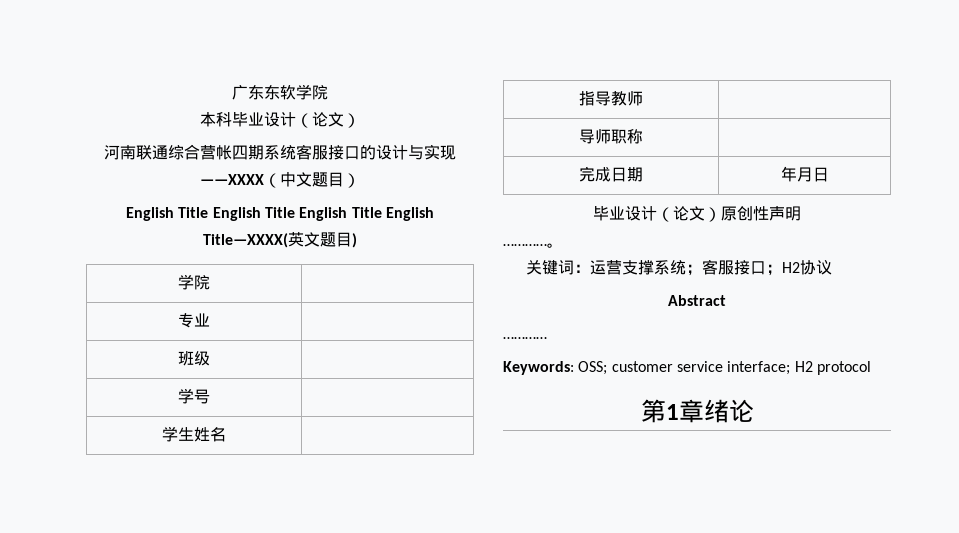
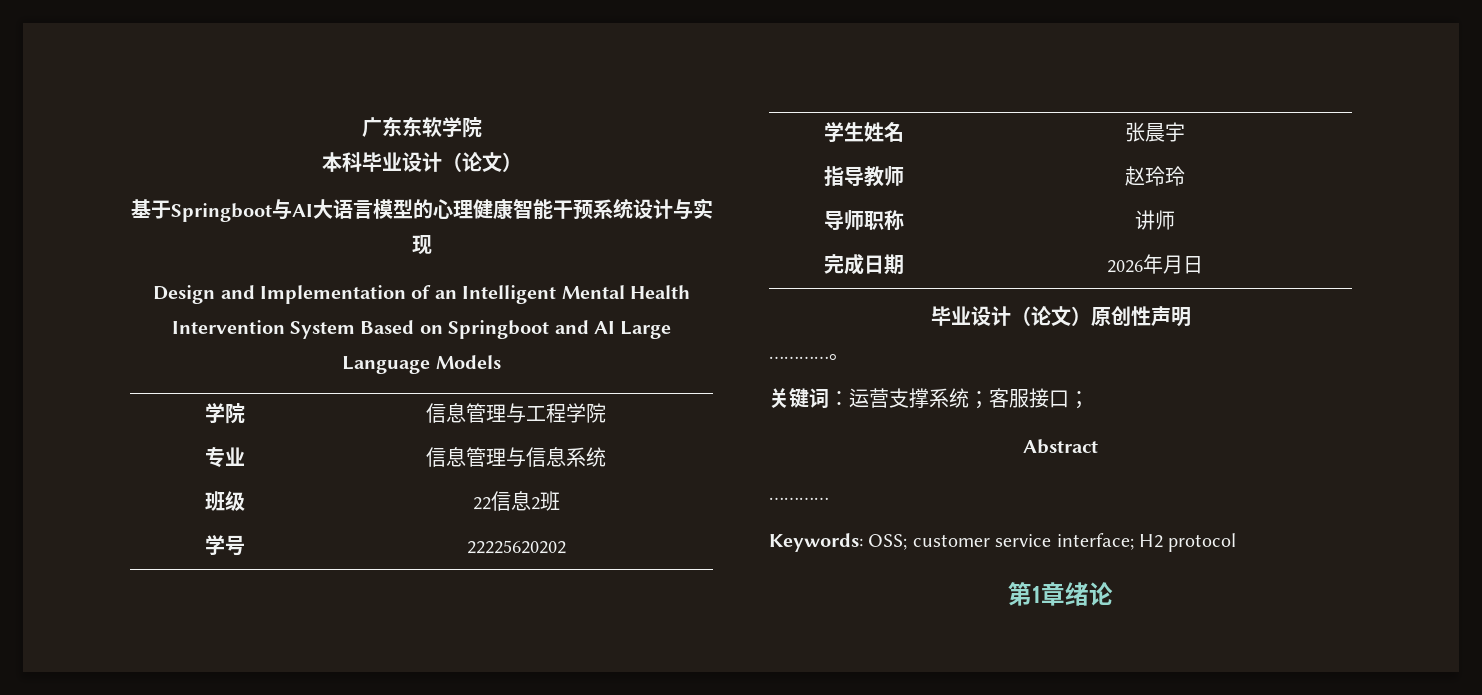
[104,144,456,160] [200,172,360,188] [126,207,434,221] [203,232,357,248] [178,274,210,290] [178,313,210,328] [178,351,210,366] 河南联通综合营帐四期系统客服接口的设计与实现——XXXX（中文题目） // English Title English Title English Title English Title—XXXX(英文题目) // 学院 | // 专业 | // 班级 | -> [130,198,713,222] [411,235,432,255] [153,285,690,304] [171,320,672,339] [342,355,501,374] [205,403,245,424] [426,403,606,423] [205,447,245,468] [426,447,606,467] [205,491,245,511] [472,491,560,511] 基于Springboot与AI大语言模型的心理健康智能干预系统设计与实现 // Design and Implementation of an Intelligent Mental Health Intervention System Based on Springboot and AI Large Language Models // 学院 | 信息管理与工程学院 // 专业 | 信息管理与信息系统 // 班级 | 22信息2班
(210, 396) none -> [466,540,566,554] 22225620202
(226, 434) none -> [1125,122,1185,142] 张晨宇
(643, 98) none -> [1125,166,1185,186] 赵玲玲
(643, 136) none -> [1135,210,1175,230] 讲师
(643, 174) none -> [1107,260,1143,273] 2026
[781,260,832,275] H2协议 -> (1089, 400) none

